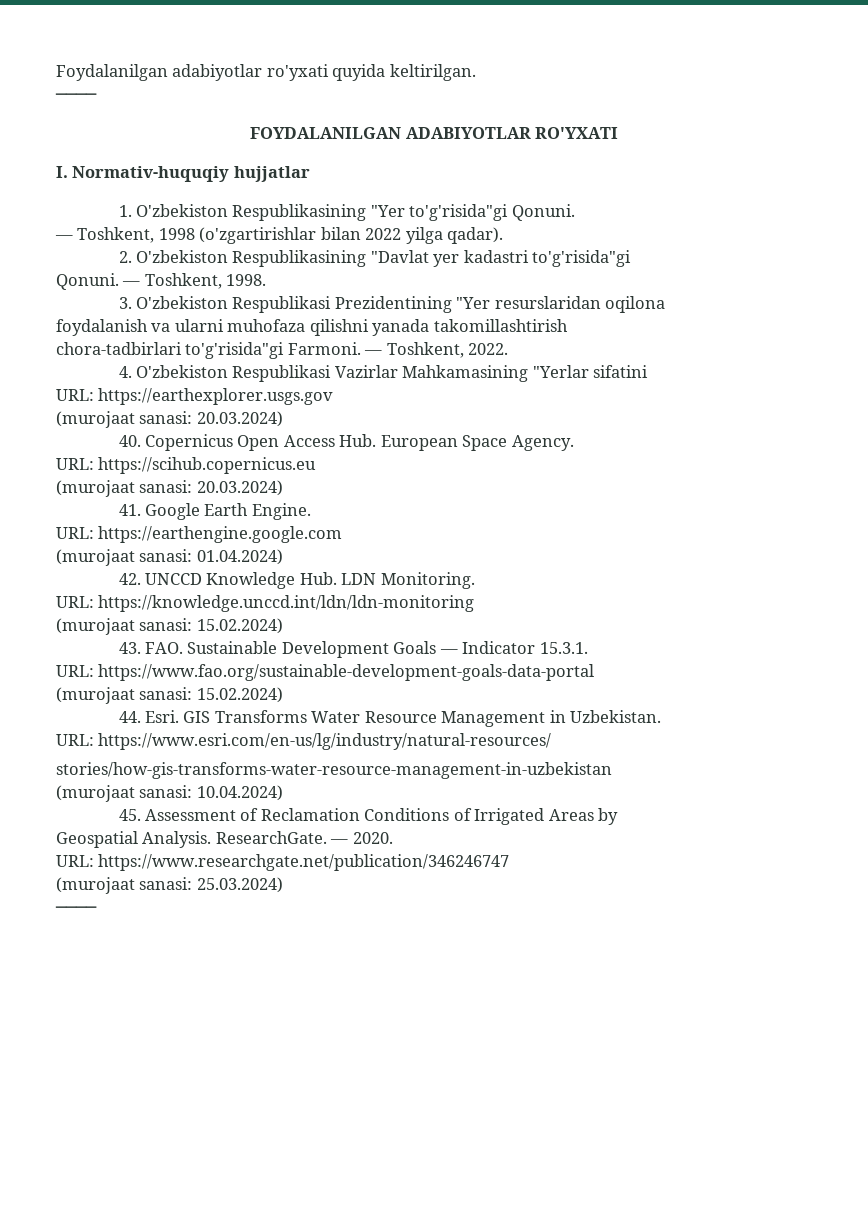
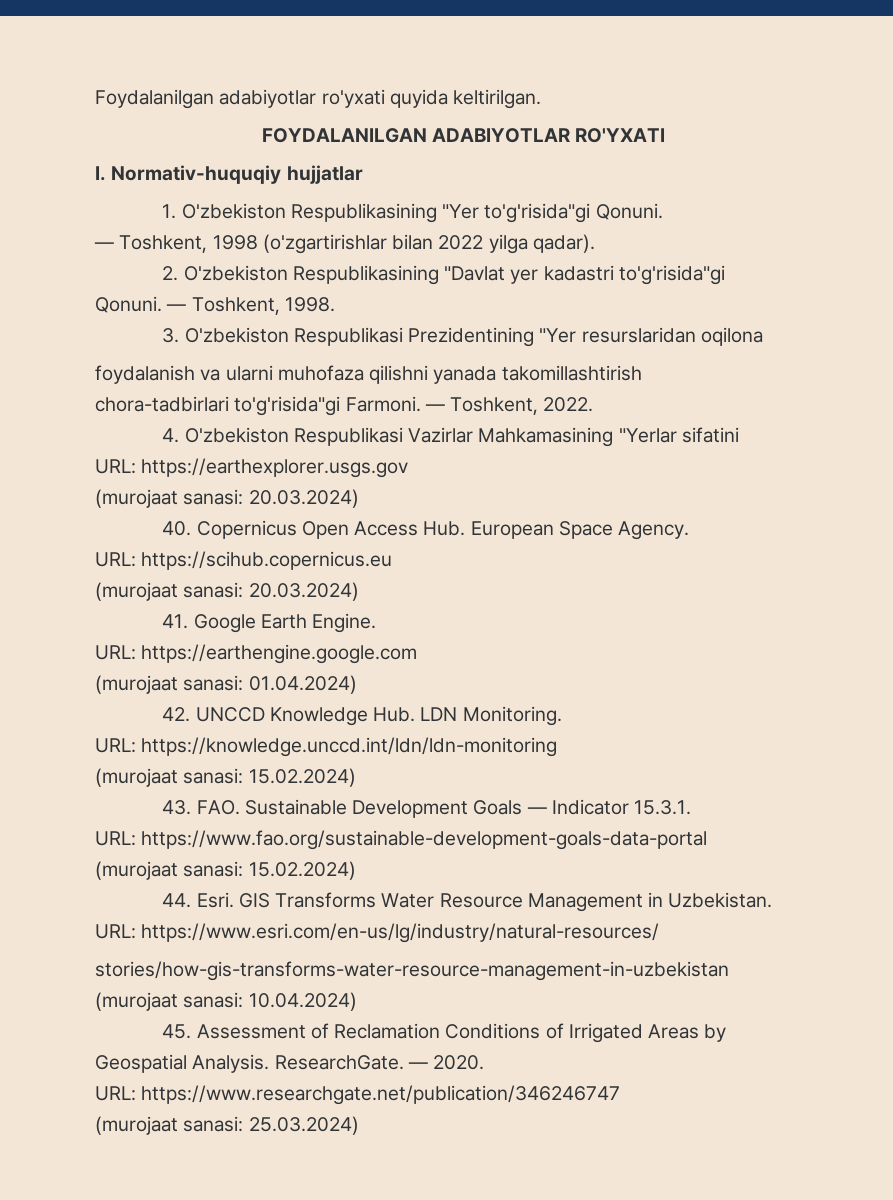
[55,93,97,100] // ──── -> (542, 99) none
[55,906,97,913] // ──── -> (359, 1125) none

